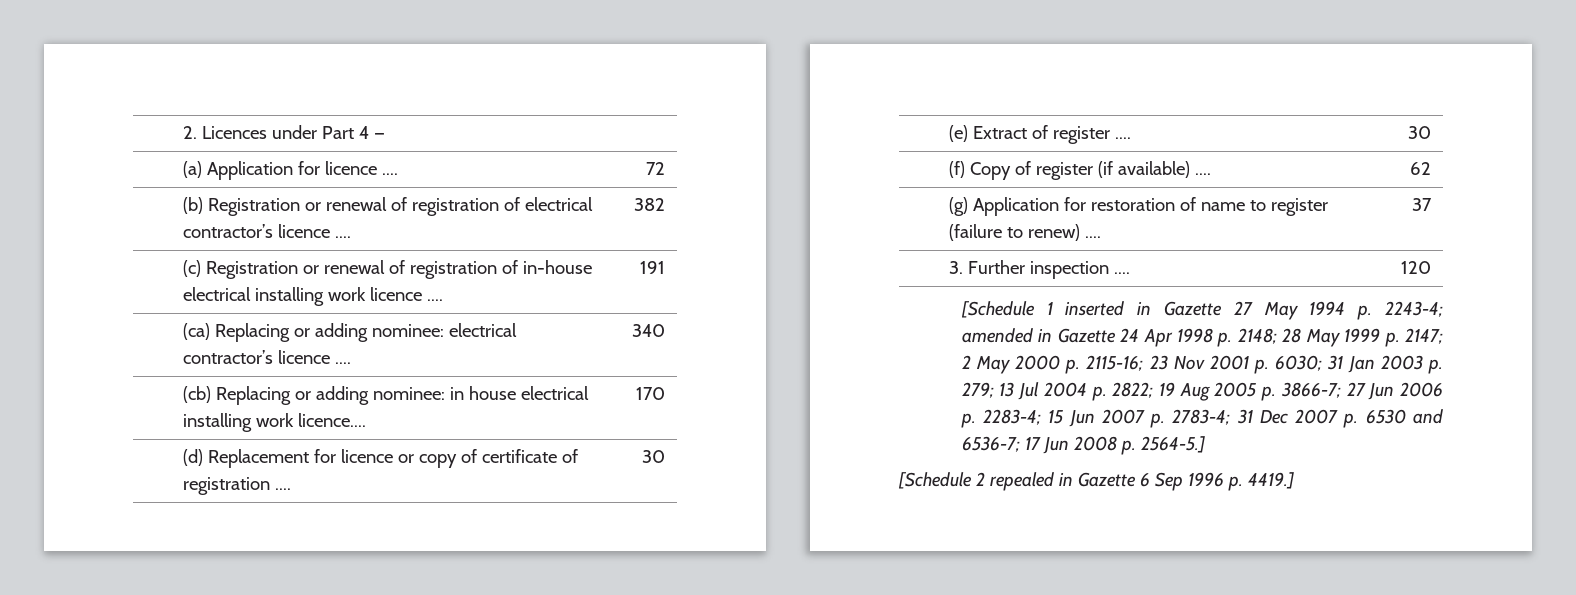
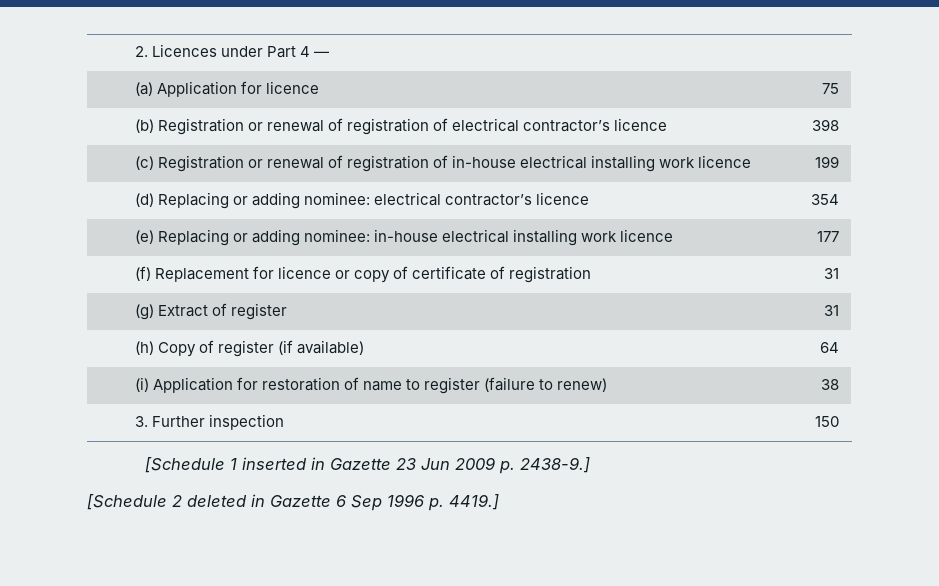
[381,173,398,175] [645,162,665,175] .... | 72 -> [821,83,839,94] | 75
[334,236,351,238] [633,198,665,211] .... | 382 -> [811,119,839,131] | 398
[426,299,443,301] [639,261,665,274] [182,323,210,340] .... | 191 // (ca) -> [814,156,839,168] [134,193,154,207] | 199 // (d)
[334,362,351,364] [631,324,665,337] [182,386,589,405] [182,413,366,432] [635,387,665,400] [182,449,203,466] .... | 340 // (cb) Replacing or adding nominee: in house electrical installing work licence.... | 170 // (d) -> [810,194,839,205] [134,229,674,246] [816,231,839,242] [134,266,151,281] | 354 // (e) Replacing or adding nominee: in-house electrical installing work licence | 177 // (f)
[274,488,291,490] [641,450,665,463] [948,125,968,142] .... | 30 // (e) -> [823,268,839,279] [134,304,154,320] | 31 // (g)
[1114,137,1131,139] [1407,126,1431,139] [948,161,965,178] .... | 30 // (f) -> [823,305,839,316] [134,341,154,355] | 31 // (h)
[1194,173,1211,175] [1409,162,1431,175] [948,197,968,216] .... | 62 // (g) -> [819,342,839,353] [134,377,149,392] | 64 // (i)
[1084,236,1101,238] [1411,198,1432,211] .... | 37 -> [820,379,839,390] | 38
[1113,272,1130,274] [1400,261,1431,274] .... | 120 -> [814,416,839,427] | 150
[1233,301,1443,320] [961,328,1444,347] [961,355,1443,374] [961,382,1443,401] [960,409,1443,428] [961,436,1205,455] 27 May 1994 p. 2243-4; amended in Gazette 24 Apr 1998 p. 2148; 28 May 1999 p. 2147; 2 May 2000 p. 2115-16; 23 Nov 2001 p. 6030; 31 Jan 2003 p. 279; 13 Jul 2004 p. 2822; 19 Aug 2005 p. 3866-7; 27 Jun 2006 p. 2283-4; 15 Jun 2007 p. 2783-4; 31 Dec 2007 p. 6530 and 6536-7; 17 Jun 2008 p. 2564-5.] -> [395,457,590,474] 23 Jun 2009 p. 2438-9.]
[989,472,1054,491] repealed -> [187,495,247,507] deleted

